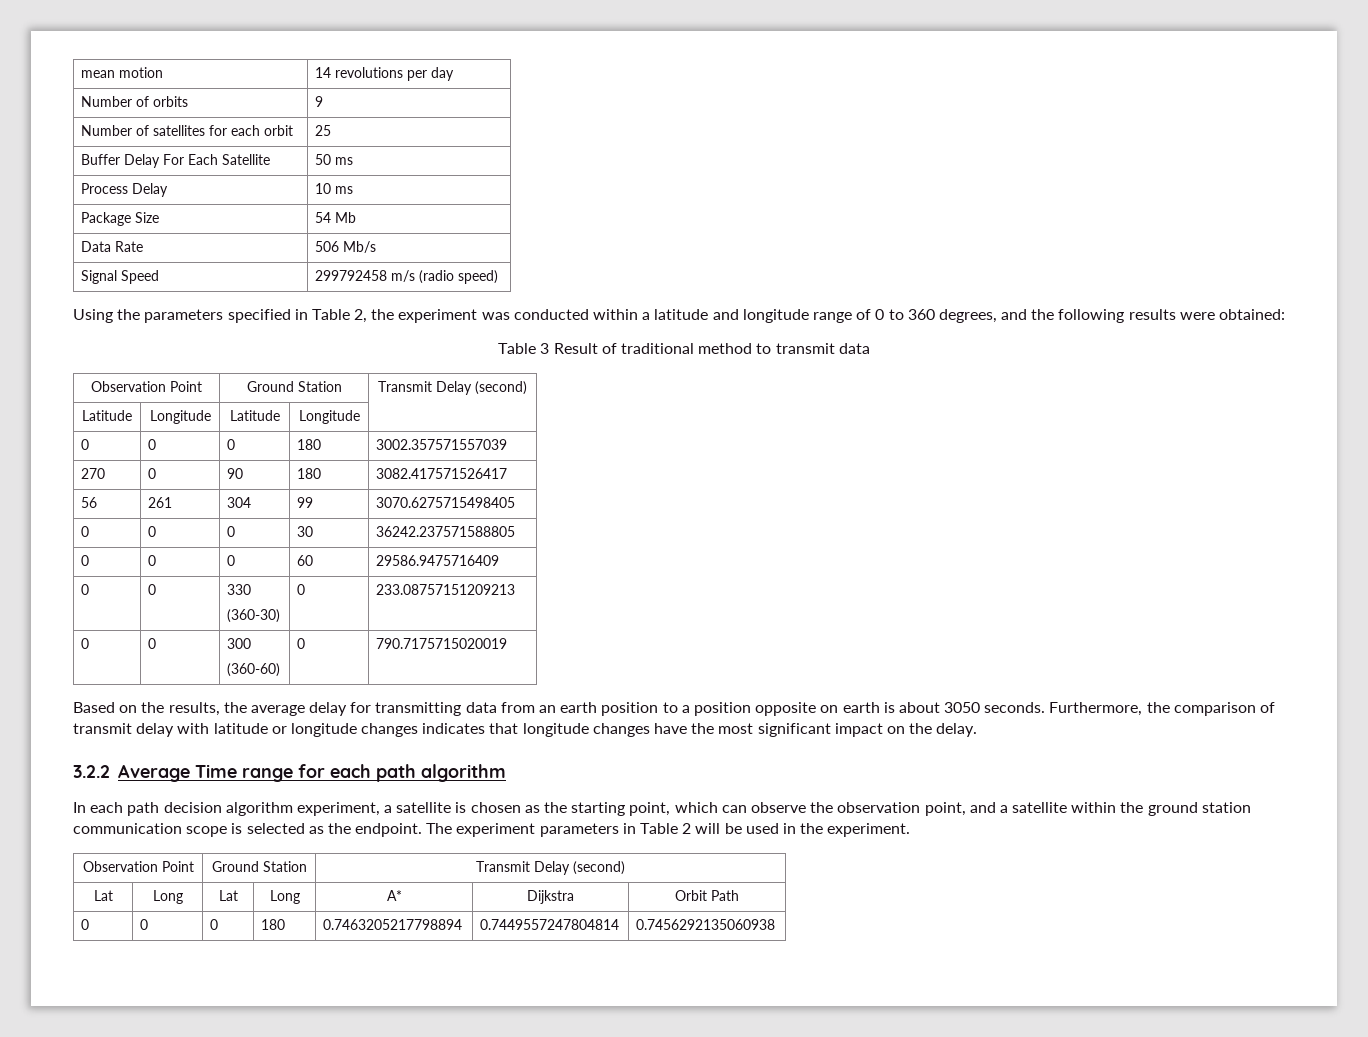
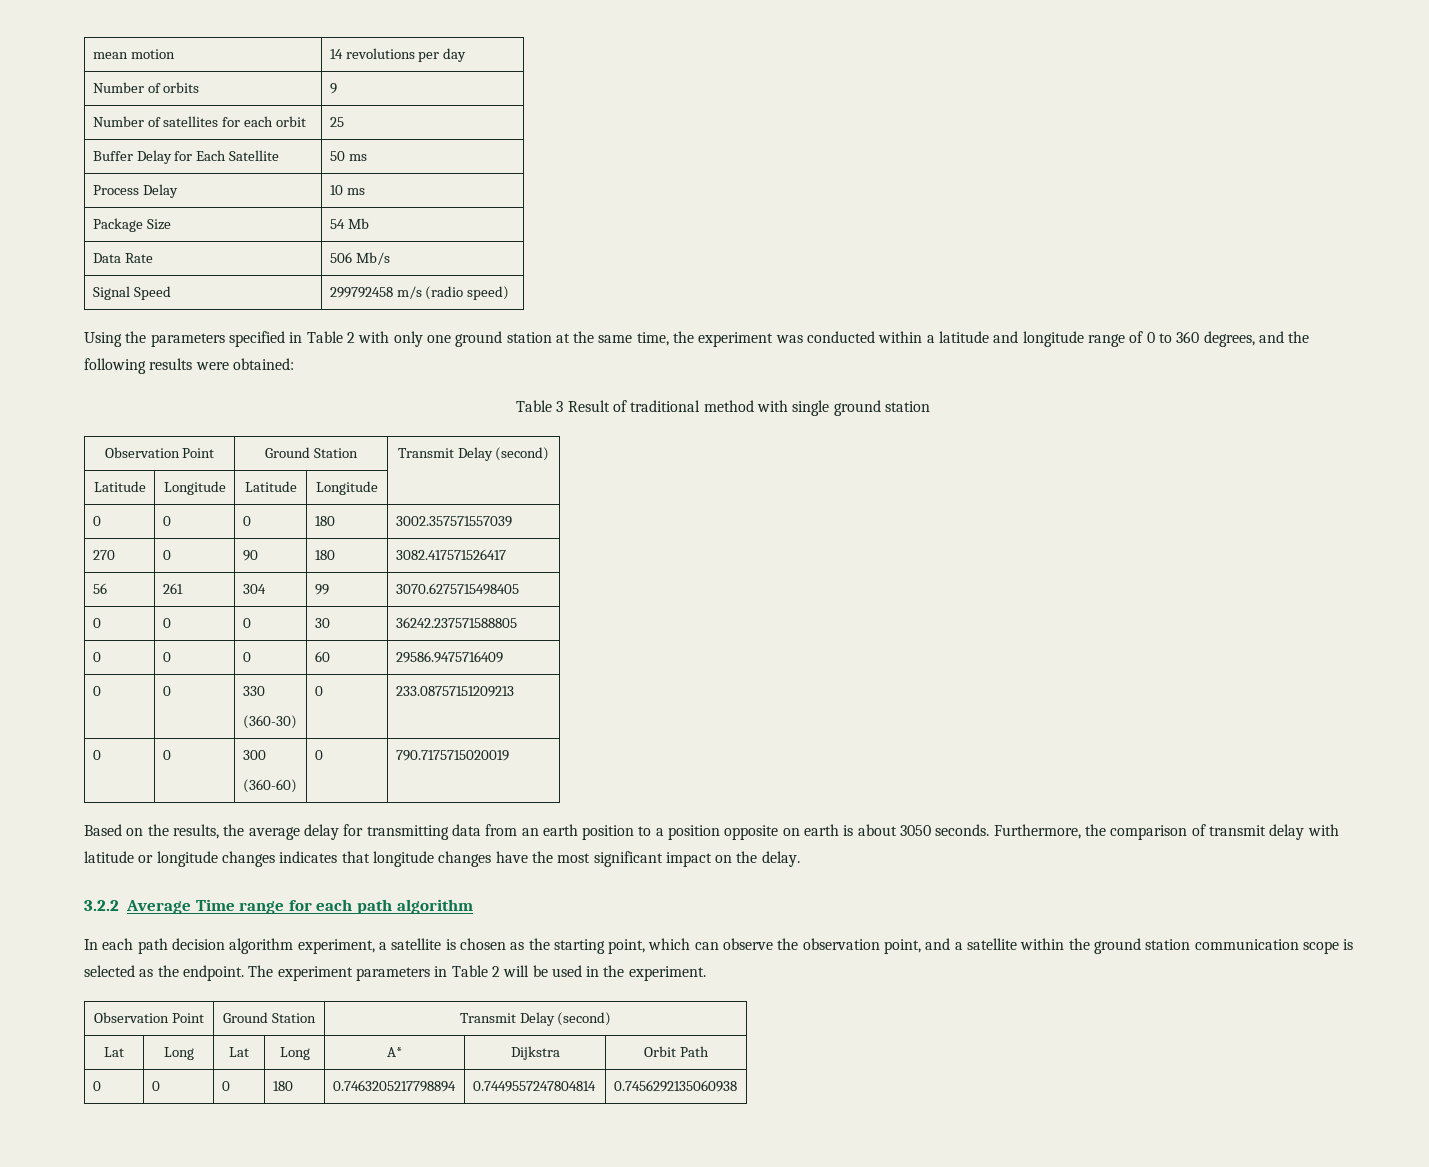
[163,154,185,165] For -> [174,151,193,161] for
[354,309,368,323] 2, -> [346,331,669,347] 2 with only one ground station at the same time,
[756,343,870,354] to transmit data -> [756,400,930,416] with single ground station

